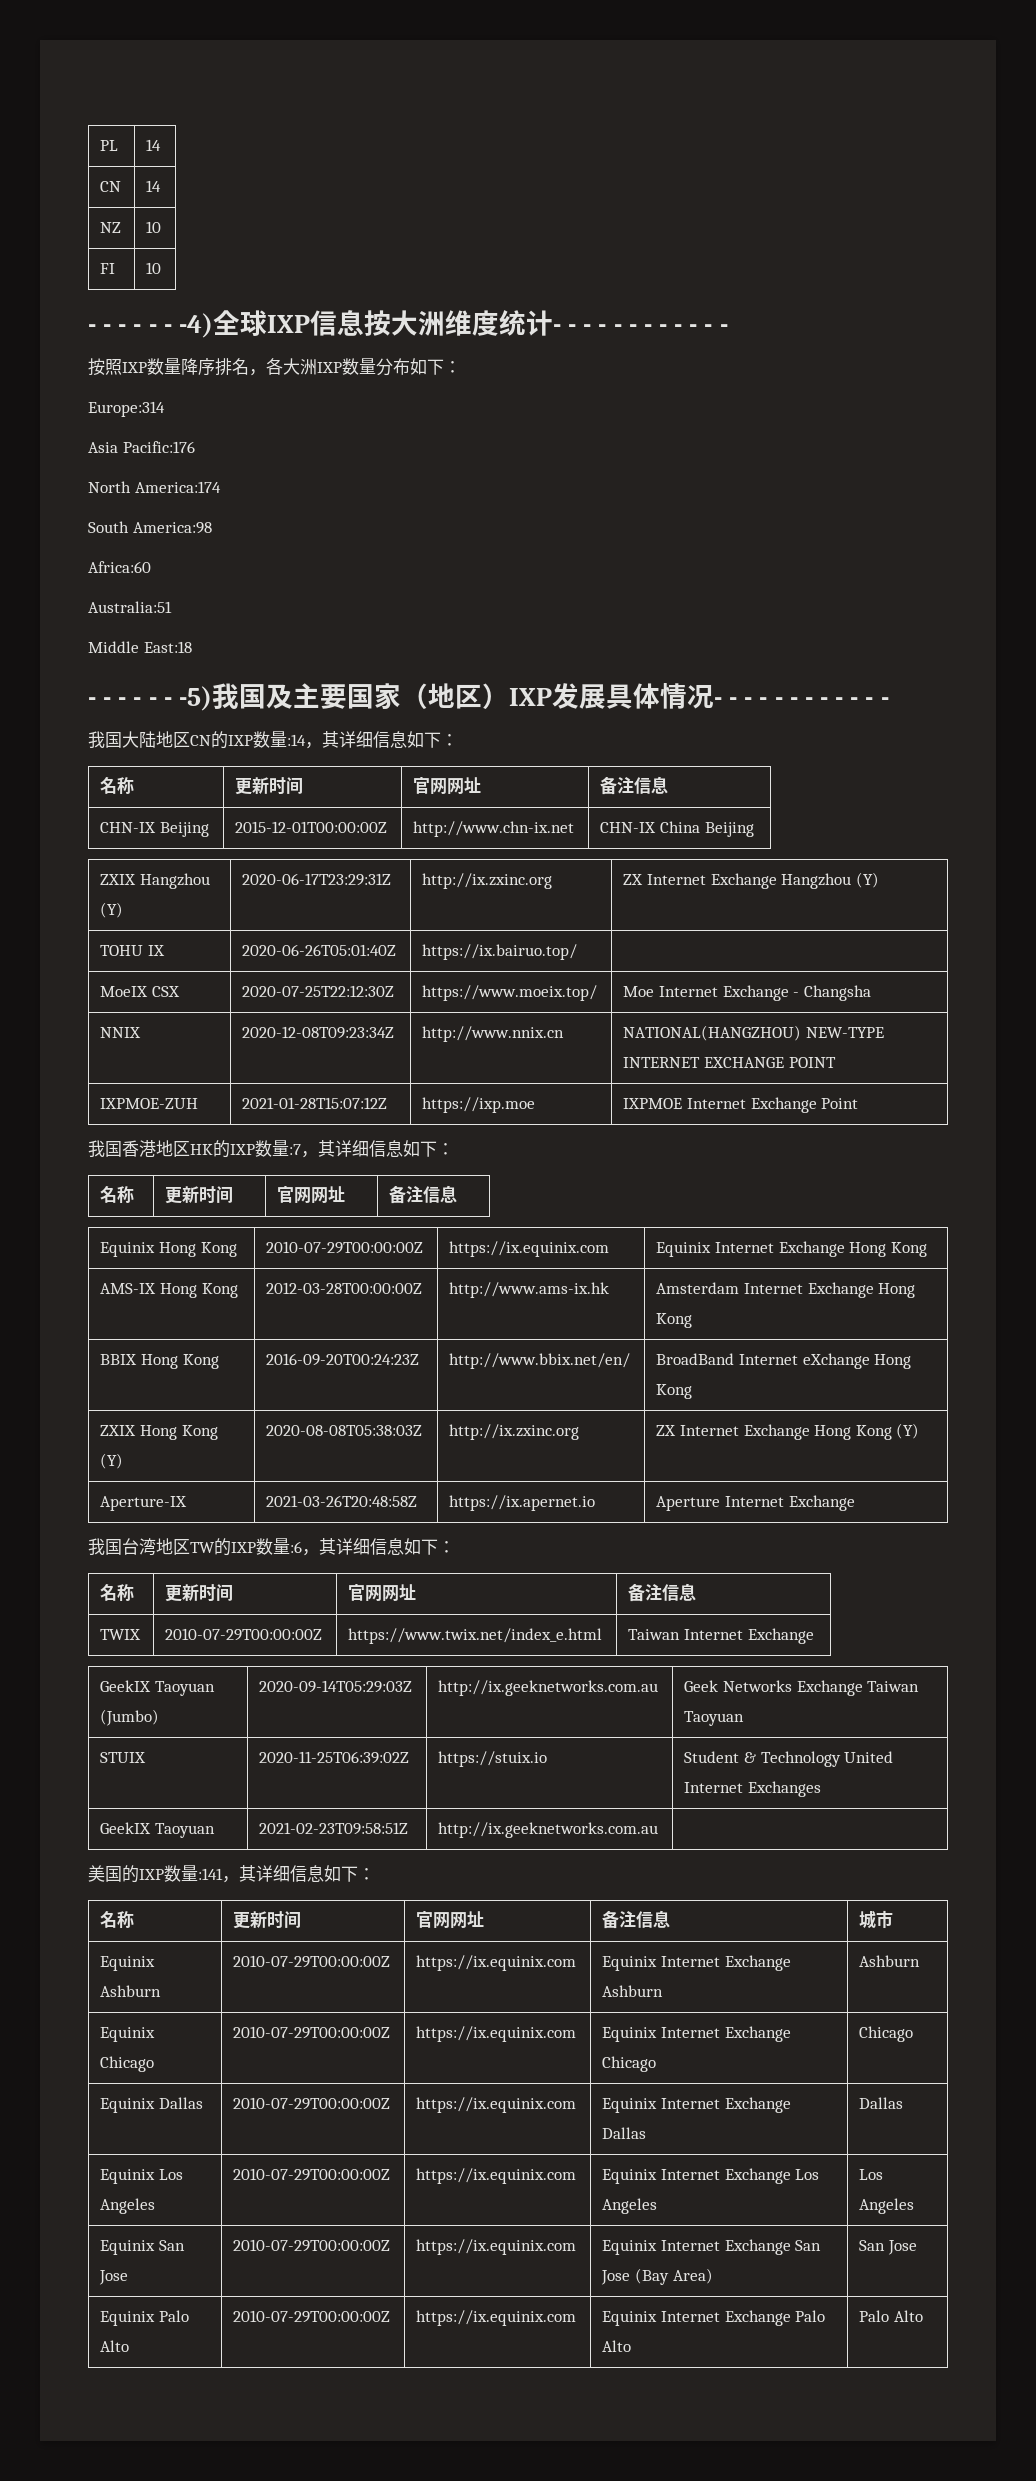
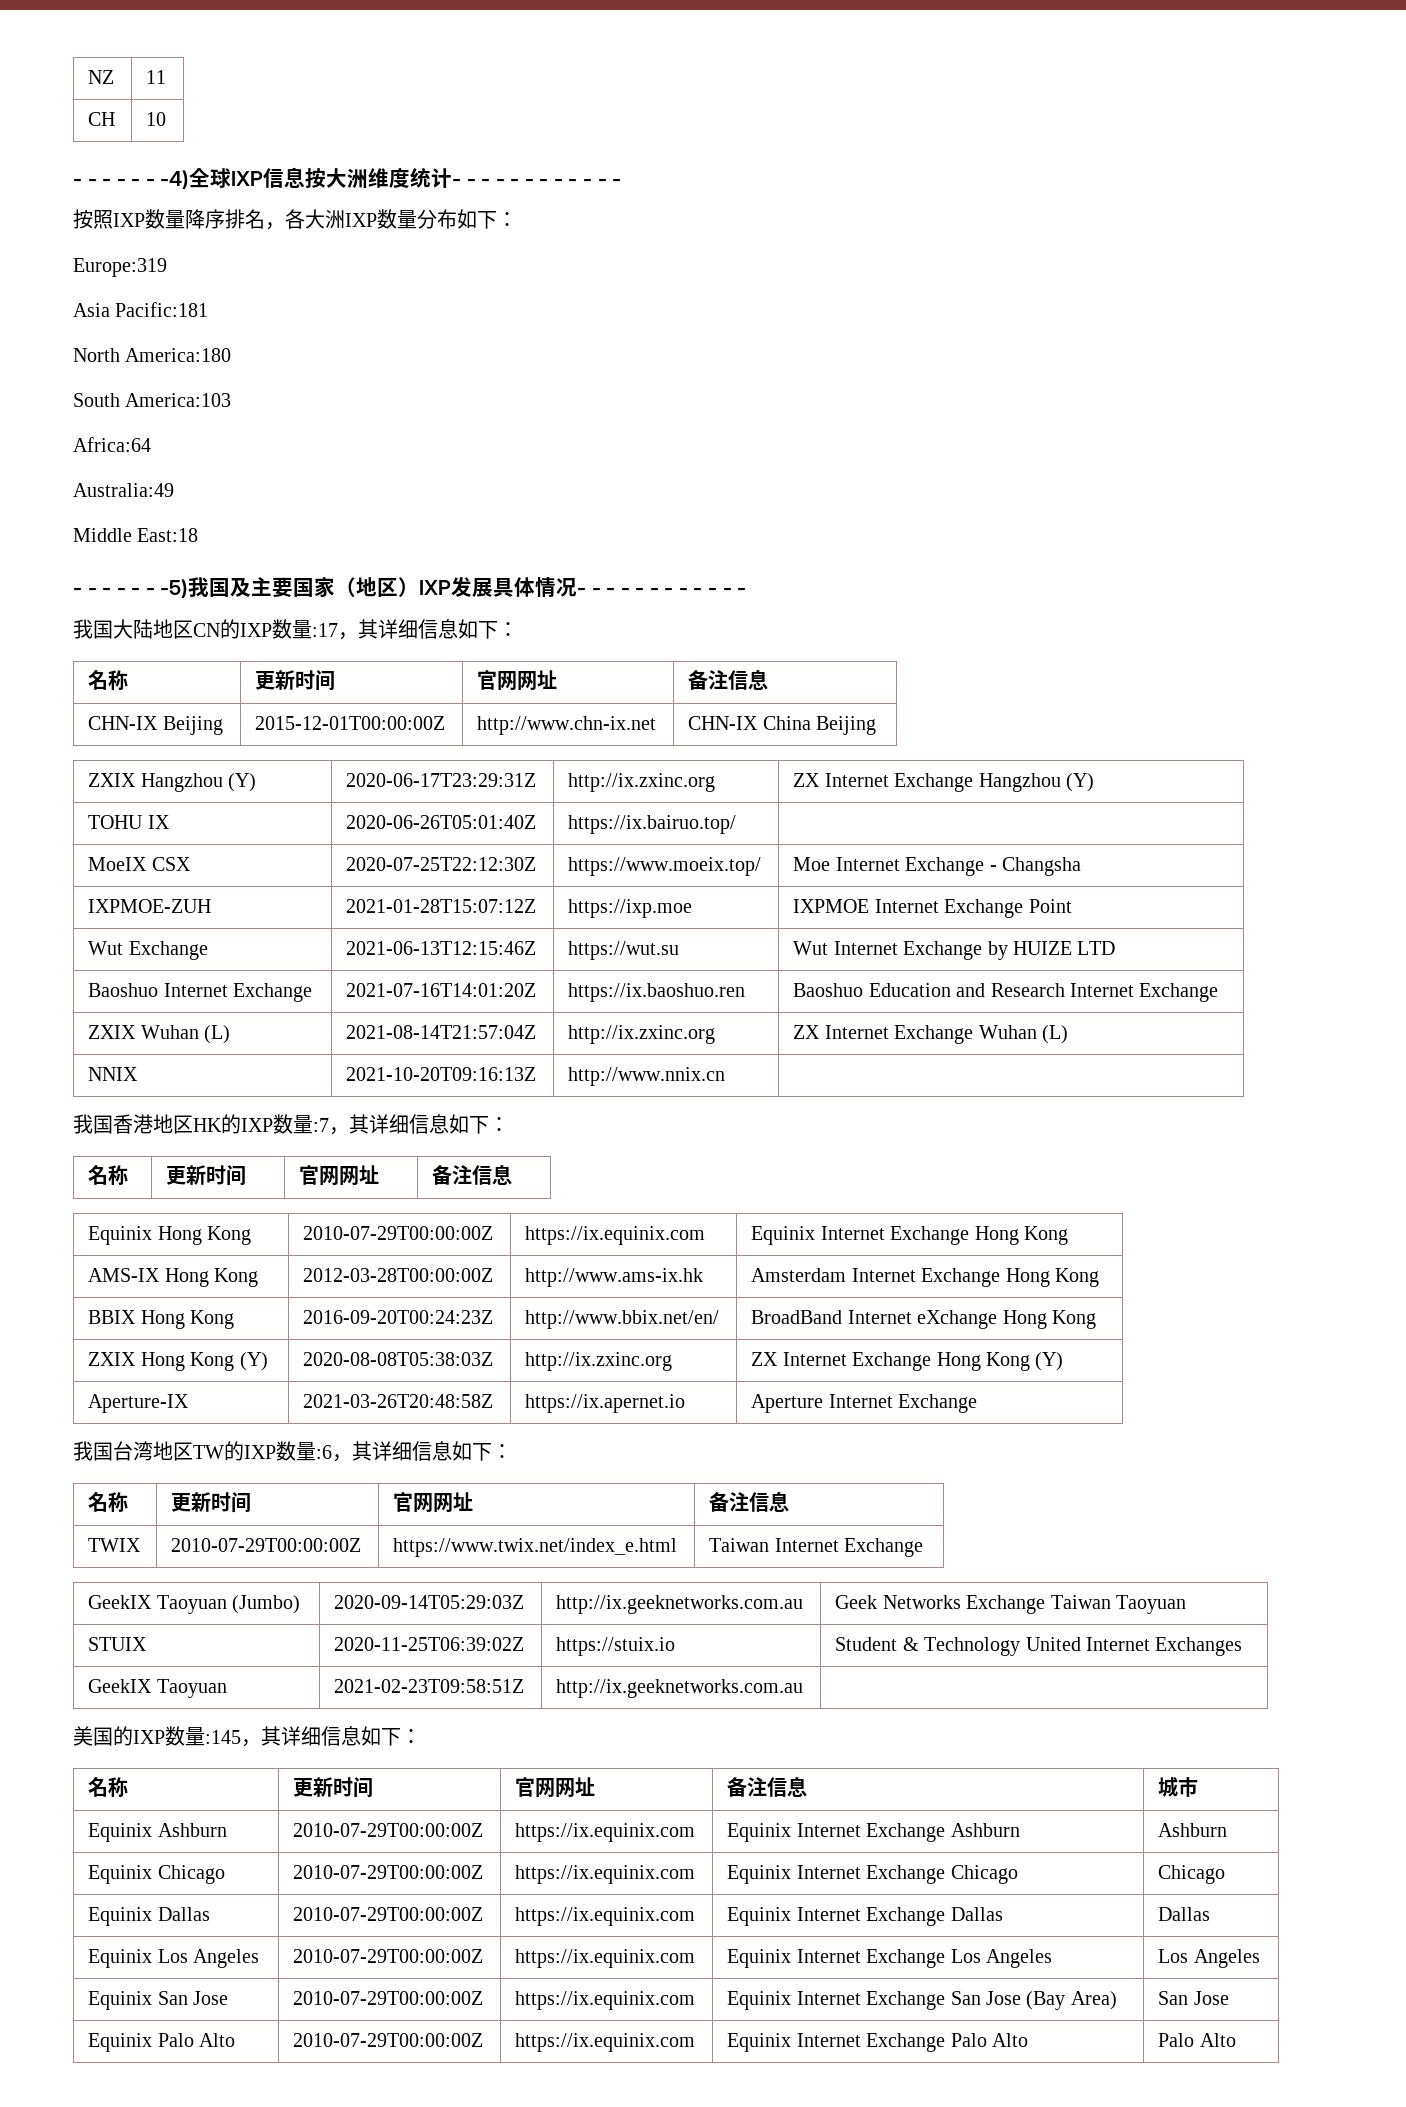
[100,140,119,151] [146,139,162,151] [100,181,122,192] [146,180,162,192] PL | 14 // CN | 14 // -> (88, 77) none
[146,221,162,233] [100,263,116,274] 10 // FI -> [146,70,167,84] [88,112,116,126] 11 // CH
[88,401,165,417] Europe:314 -> [73,258,167,277] Europe:319
[122,441,195,453] Pacific:176 -> [115,302,209,317] Pacific:181
[134,481,221,493] America:174 -> [125,348,232,362] America:180
[132,522,212,534] [88,561,151,573] [88,601,172,613] America:98 // Africa:60 // Australia:51 -> [125,393,232,407] [73,437,151,452] [73,483,174,497] America:103 // Africa:64 // Australia:49
[287,734,306,746] :14 -> [312,623,338,637] :17
[100,1027,142,1038] [242,1026,395,1039] [422,1026,565,1042] [623,1025,885,1041] [623,1057,836,1068] // NNIX | 2020-12-08T09:23:34Z | http://www.nnix.cn | NATIONAL(HANGZHOU) NEW-TYPE INTERNET EXCHANGE POINT -> (1082, 866) none
(859, 1103) none -> [88,941,208,960] [346,941,537,955] [568,941,680,960] [793,941,1116,960] [88,983,313,1002] [346,983,537,997] [568,983,746,1002] [793,983,1219,1002] [88,1025,231,1044] [346,1025,537,1039] [568,1025,716,1044] [793,1025,1069,1044] [88,1067,139,1081] [346,1067,537,1081] [568,1067,726,1086] // Wut Exchange | 2021-06-13T12:15:46Z | https://wut.su | Wut Internet Exchange by HUIZE LTD // Baoshuo Internet Exchange | 2021-07-16T14:01:20Z | https://ix.baoshuo.ren | Baoshuo Education and Research Internet Exchange // ZXIX Wuhan (L) | 2021-08-14T21:57:04Z | http://ix.zxinc.org | ZX Internet Exchange Wuhan (L) // NNIX | 2021-10-20T09:16:13Z | http://www.nnix.cn |
[198,1868,223,1880] :141 -> [205,1730,241,1744] :145

